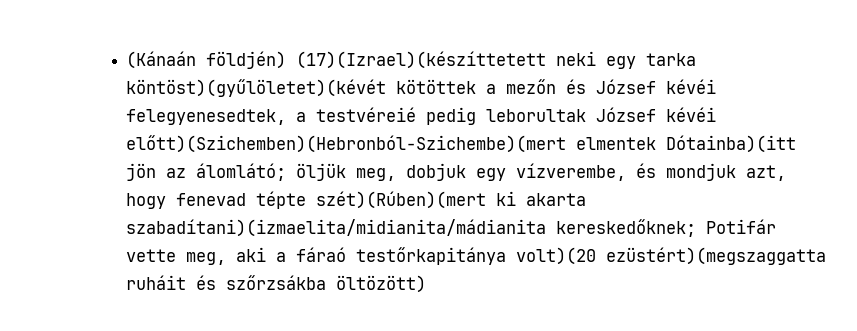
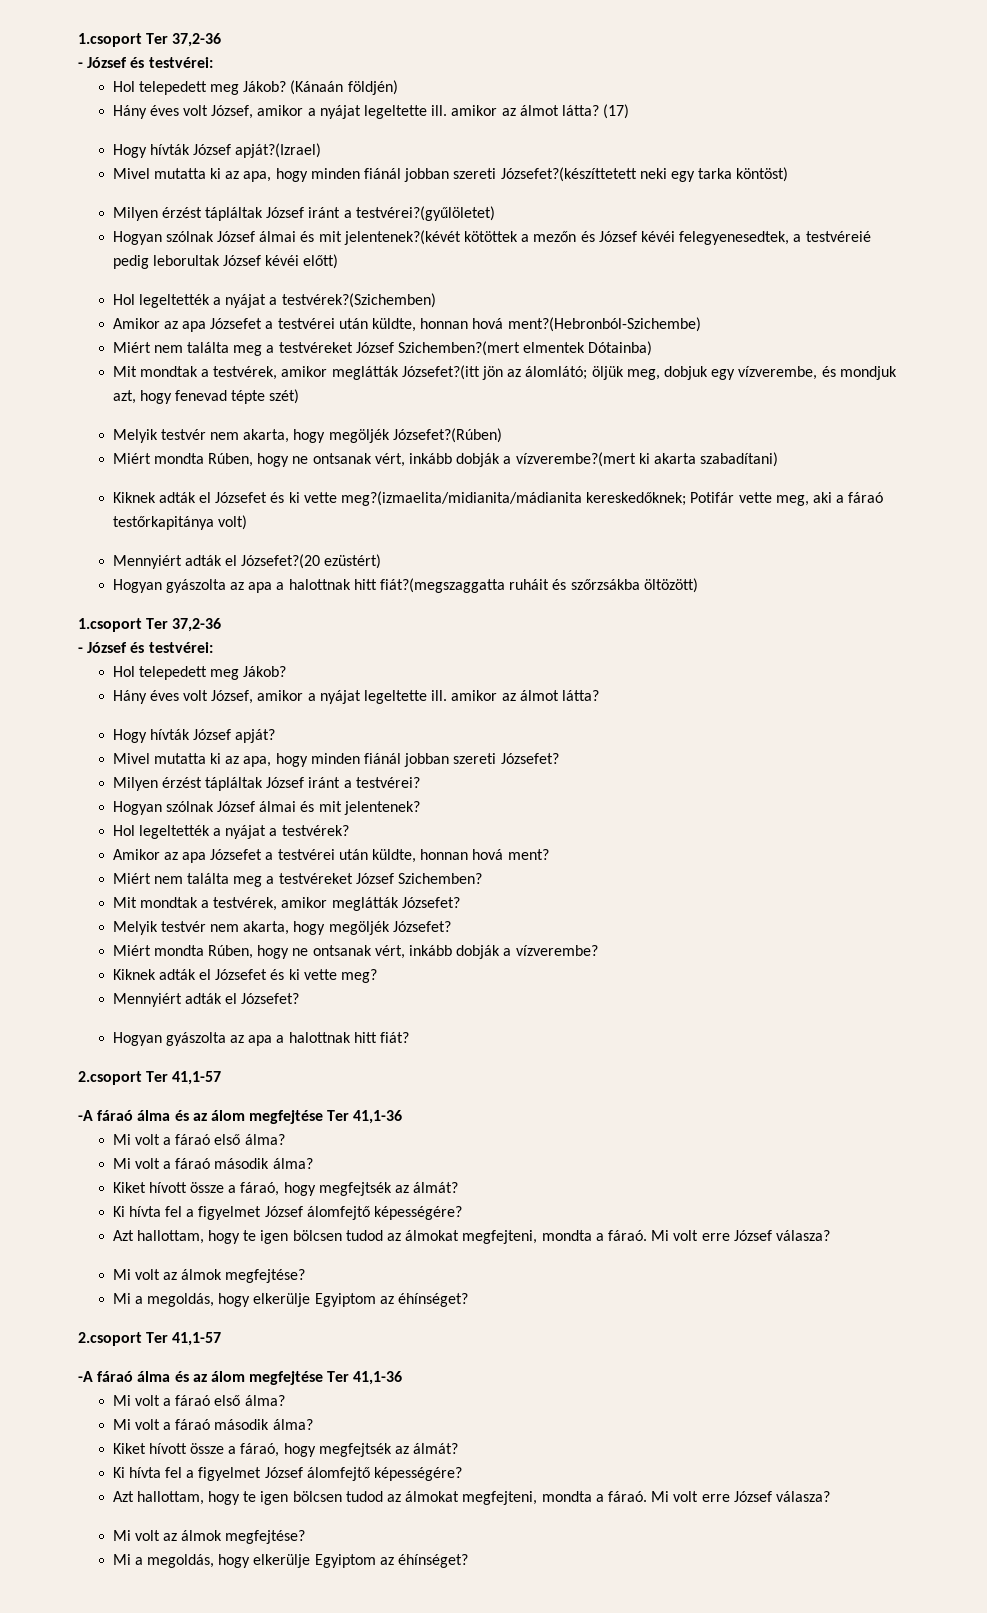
[126,51,697,69] [126,79,387,97] (Kánaán földjén) (17)(Izrael)(készíttetett neki egy tarka köntöst)(gyűlöletet)(kévét -> [78,33,222,47] [78,57,213,68] [112,80,398,95] [112,104,630,119] [112,143,322,158] [112,167,789,182] [112,206,495,221] [112,230,461,245] 1.csoport Ter 37,2-36 // - József és testvérei: // Hol telepedett meg Jákob? (Kánaán földjén) // Hány éves volt József, amikor a nyájat legeltette ill. amikor az álmot látta? (17) // Hogy hívták József apját?(Izrael) // Mivel mutatta ki az apa, hogy minden fiánál jobban szereti Józsefet?(készíttetett neki egy tarka köntöst) // Milyen érzést tápláltak József iránt a testvérei?(gyűlöletet) // Hogyan szólnak József álmai és mit jelentenek?(kévét
[126,135,797,153] előtt)(Szichemben)(Hebronból-Szichembe)(mert elmentek Dótainba)(itt -> [303,254,339,269] [112,293,436,308] [112,317,701,332] [112,341,653,356] [112,365,480,380] előtt) // Hol legeltették a nyájat a testvérek?(Szichemben) // Amikor az apa Józsefet a testvérei után küldte, honnan hová ment?(Hebronból-Szichembe) // Miért nem találta meg a testvéreket József Szichemben?(mert elmentek Dótainba) // Mit mondtak a testvérek, amikor meglátták Józsefet?(itt
[316,191,587,209] [126,219,547,237] szét)(Rúben)(mert ki akarta szabadítani)(izmaelita/midianita/mádianita -> [269,389,300,404] [112,428,502,443] [112,452,779,467] [112,491,583,506] szét) // Melyik testvér nem akarta, hogy megöljék Józsefet?(Rúben) // Miért mondta Rúben, hogy ne ontsanak vért, inkább dobják a vízverembe?(mert ki akarta szabadítani) // Kiknek adták el Józsefet és ki vette meg?(izmaelita/midianita/mádianita
[516,247,827,265] [126,275,427,293] volt)(20 ezüstért)(megszaggatta ruháit és szőrzsákba öltözött) -> [217,515,247,530] [112,554,382,569] [112,578,698,593] [78,618,222,632] [78,642,213,653] [112,666,287,680] [112,690,599,704] [112,729,276,743] [112,753,559,767] [112,777,420,791] [112,801,420,815] [112,825,349,839] [112,849,549,863] [112,873,483,887] [112,897,460,911] [112,921,451,935] [112,945,598,959] [112,969,378,983] [112,993,300,1007] [112,1032,410,1046] [78,1071,222,1085] [78,1110,403,1124] [112,1134,285,1145] [112,1158,313,1169] [112,1182,459,1196] [112,1206,463,1220] [112,1230,830,1244] [112,1269,306,1283] [112,1293,469,1307] [78,1332,222,1346] [78,1371,403,1385] [112,1395,285,1406] [112,1419,313,1430] [112,1443,459,1457] [112,1467,463,1481] [112,1491,830,1505] [112,1530,306,1544] [112,1554,469,1568] volt) // Mennyiért adták el Józsefet?(20 ezüstért) // Hogyan gyászolta az apa a halottnak hitt fiát?(megszaggatta ruháit és szőrzsákba öltözött) // 1.csoport Ter 37,2-36 // - József és testvérei: // Hol telepedett meg Jákob? // Hány éves volt József, amikor a nyájat legeltette ill. amikor az álmot látta? // Hogy hívták József apját? // Mivel mutatta ki az apa, hogy minden fiánál jobban szereti Józsefet? // Milyen érzést tápláltak József iránt a testvérei? // Hogyan szólnak József álmai és mit jelentenek? // Hol legeltették a nyájat a testvérek? // Amikor az apa Józsefet a testvérei után küldte, honnan hová ment? // Miért nem találta meg a testvéreket József Szichemben? // Mit mondtak a testvérek, amikor meglátták Józsefet? // Melyik testvér nem akarta, hogy megöljék Józsefet? // Miért mondta Rúben, hogy ne ontsanak vért, inkább dobják a vízverembe? // Kiknek adták el Józsefet és ki vette meg? // Mennyiért adták el Józsefet? // Hogyan gyászolta az apa a halottnak hitt fiát? // 2.csoport Ter 41,1-57 // -A fáraó álma és az álom megfejtése Ter 41,1-36 // Mi volt a fáraó első álma? // Mi volt a fáraó második álma? // Kiket hívott össze a fáraó, hogy megfejtsék az álmát? // Ki hívta fel a figyelmet József álomfejtő képességére? // Azt hallottam, hogy te igen bölcsen tudod az álmokat megfejteni, mondta a fáraó. Mi volt erre József válasza? // Mi volt az álmok megfejtése? // Mi a megoldás, hogy elkerülje Egyiptom az éhínséget? // 2.csoport Ter 41,1-57 // -A fáraó álma és az álom megfejtése Ter 41,1-36 // Mi volt a fáraó első álma? // Mi volt a fáraó második álma? // Kiket hívott össze a fáraó, hogy megfejtsék az álmát? // Ki hívta fel a figyelmet József álomfejtő képességére? // Azt hallottam, hogy te igen bölcsen tudod az álmokat megfejteni, mondta a fáraó. Mi volt erre József válasza? // Mi volt az álmok megfejtése? // Mi a megoldás, hogy elkerülje Egyiptom az éhínséget?

